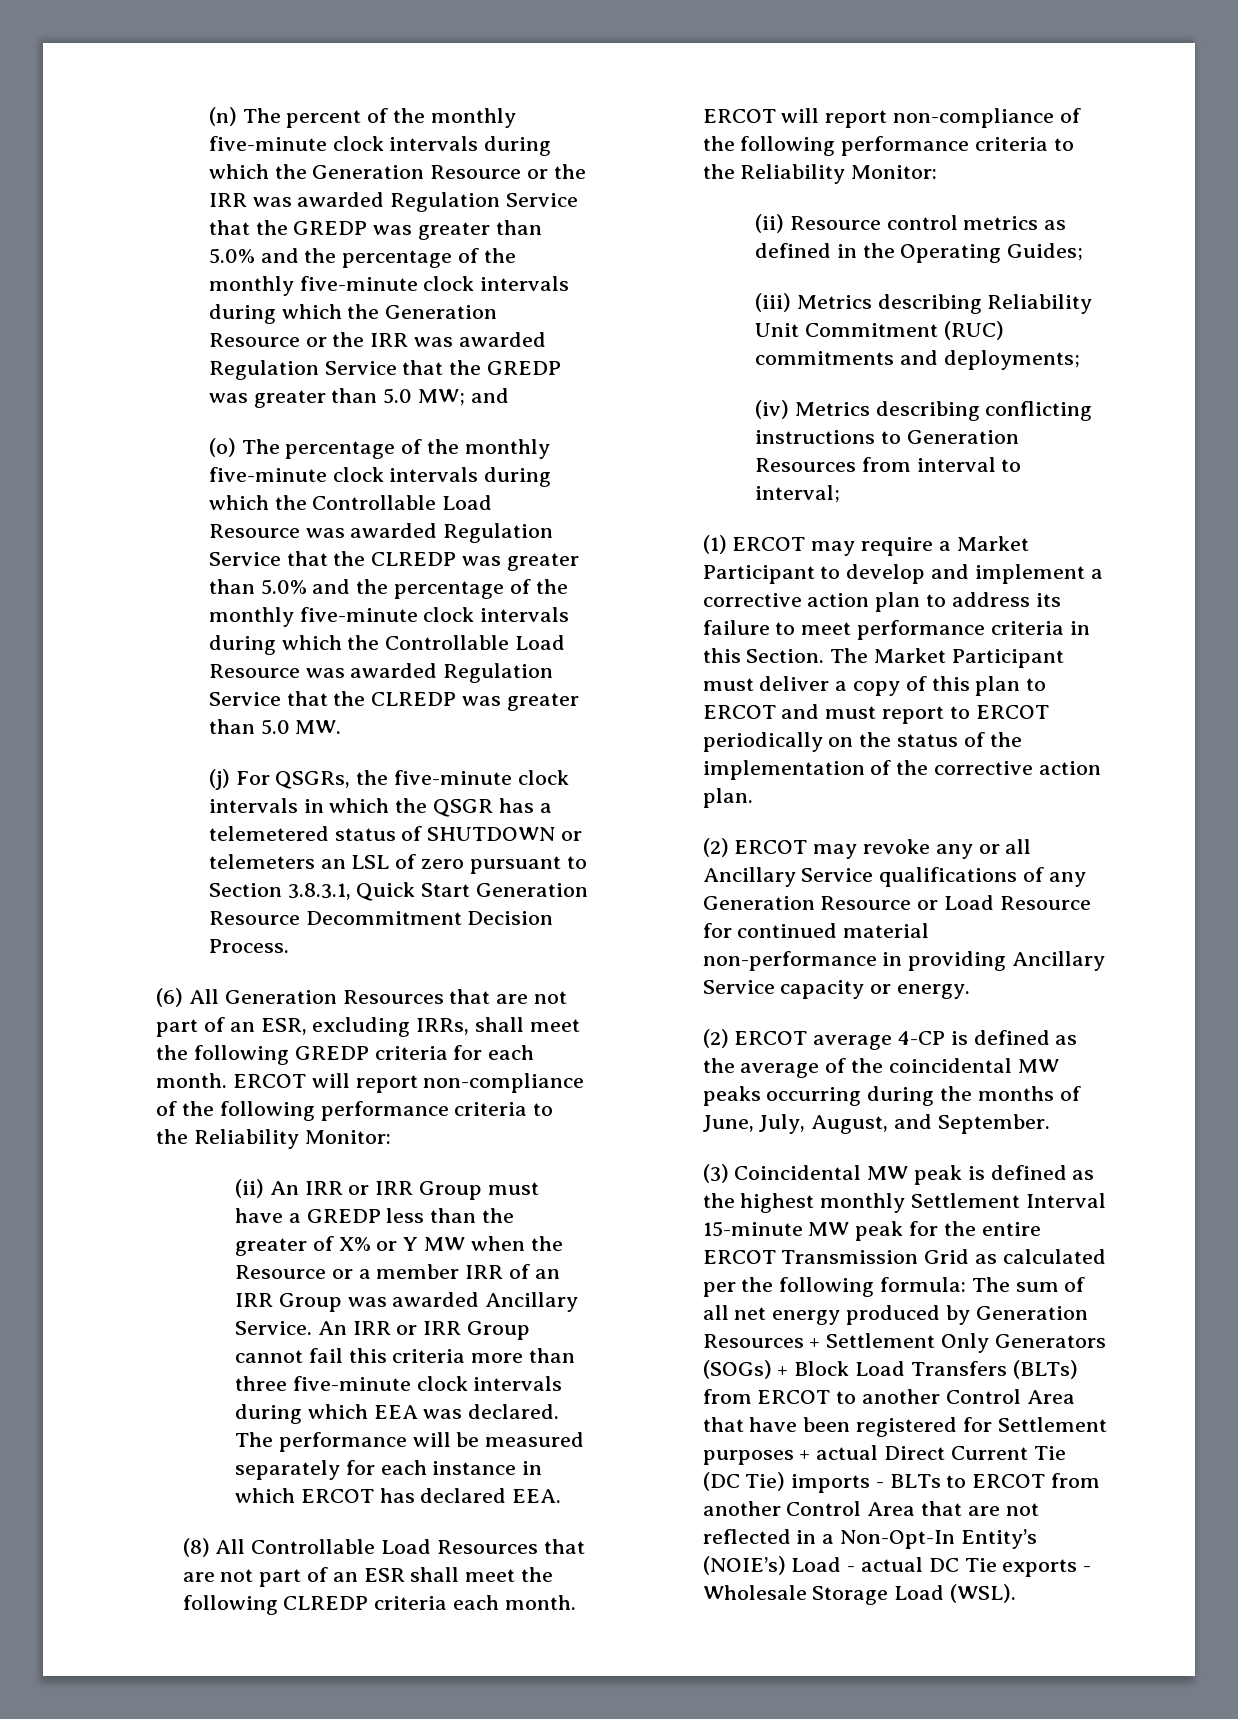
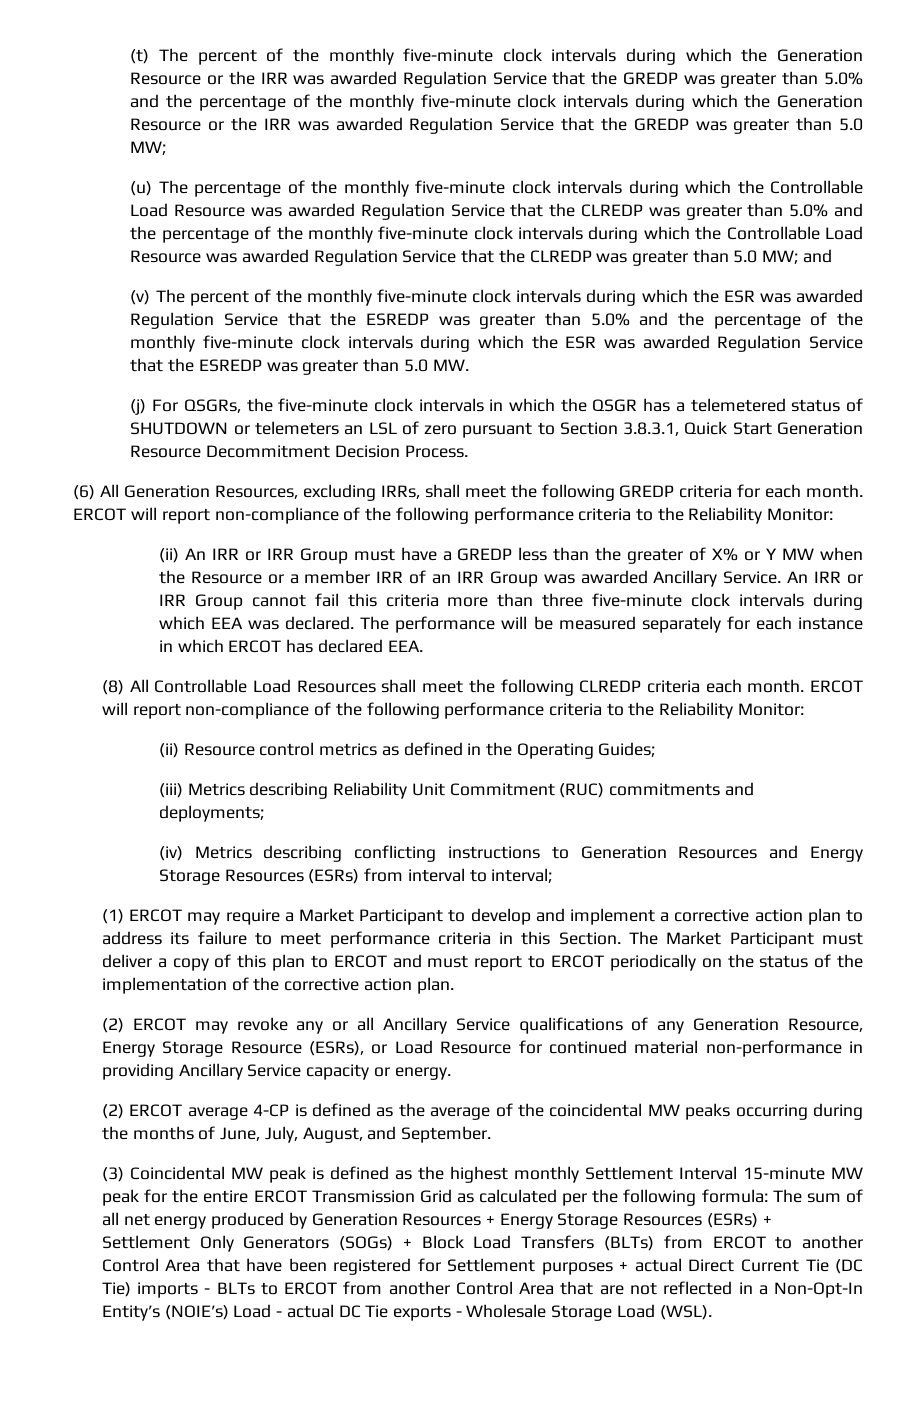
[208,107,237,126] (n) -> [130,49,150,64] (t)
[470,388,509,403] [208,438,236,457] and // (o) -> [130,181,153,196] // (u)
(290, 727) none -> [762,249,832,264] [130,289,863,306] [130,312,863,329] [130,335,863,352] [130,358,428,375] MW; and // (v) The percent of the monthly five-minute clock intervals during which the ESR was awarded Regulation Service that the ESREDP was greater than 5.0% and the percentage of the monthly five-minute clock intervals during which the ESR was awarded Regulation Service that the ESREDP was greater than 5.0
[342,989,568,1004] [156,1017,307,1037] Resources that are not part of an ESR, -> [215,485,299,499] Resources,
[543,1539,585,1554] [182,1567,405,1587] that are not part of an ESR -> (376, 686) none
(856, 465) none -> [769,845,863,862] [158,869,360,885] and Energy Storage Resources (ESRs)
[820,896,912,910] Resource -> [788,1018,863,1032] [101,1041,365,1057] Resource, Energy Storage Resource (ESRs),
(821, 1343) none -> [499,1213,772,1229] Energy Storage Resources (ESRs) +

